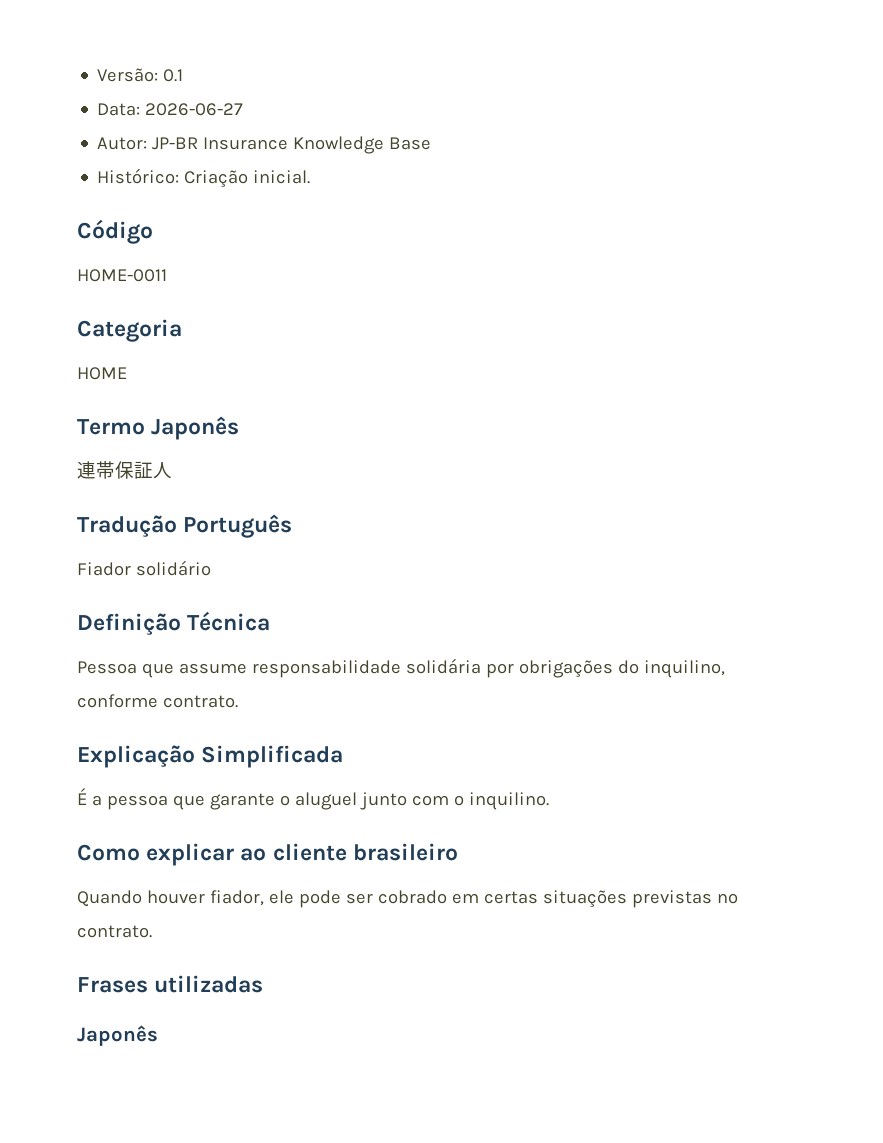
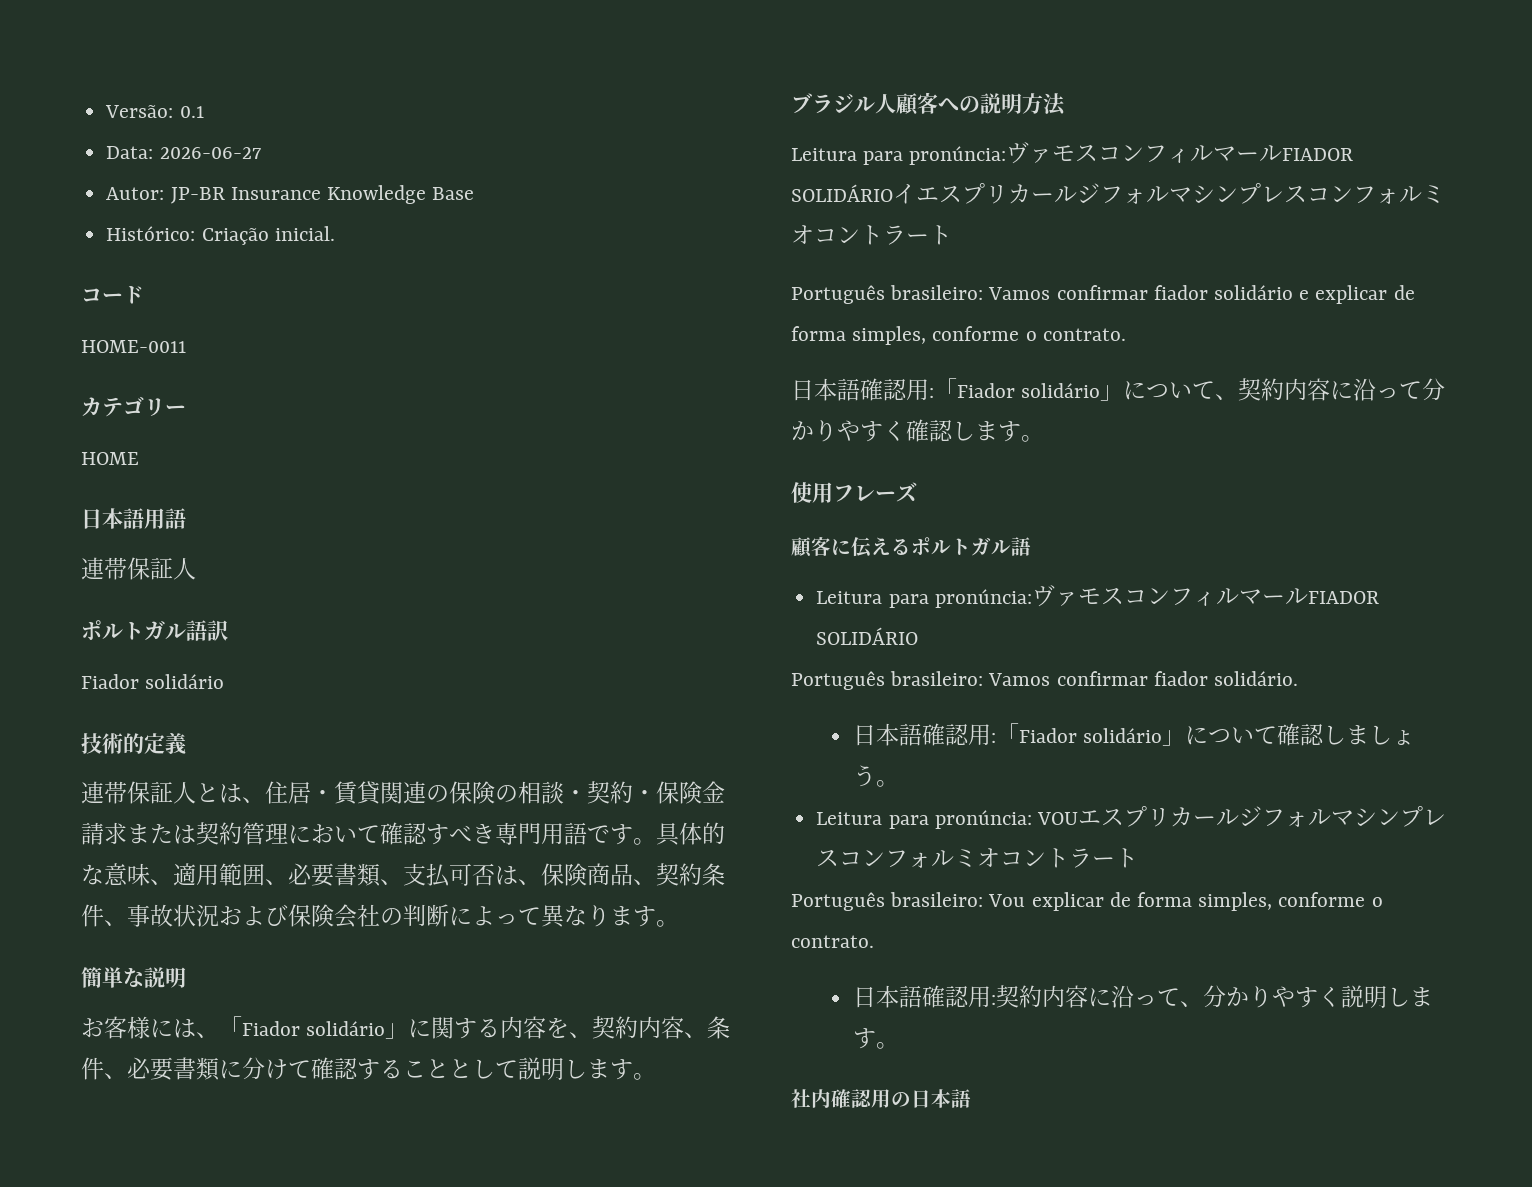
[77,219,153,244] Código -> [81,286,144,304] コード
[77,319,182,342] Categoria -> [81,396,186,417] カテゴリー
[77,416,240,440] Termo Japonês -> [81,508,186,529] 日本語用語
[77,514,293,538] Tradução Português -> [81,620,228,641] ポルトガル語訳
[77,611,271,636] [77,658,725,678] [77,694,238,708] [77,745,344,768] [77,788,549,810] [77,843,458,866] [77,890,738,908] [77,925,152,938] [77,975,264,993] [77,1025,158,1046] Definição Técnica // Pessoa que assume responsabilidade solidária por obrigações do inquilino, conforme contrato. // Explicação Simplificada // É a pessoa que garante o aluguel junto com o inquilino. // Como explicar ao cliente brasileiro // Quando houver fiador, ele pode ser cobrado em certas situações previstas no contrato. // Frases utilizadas // Japonês -> [81,732,186,754] [81,781,725,805] [81,822,725,846] [81,863,725,887] [81,904,679,928] [81,967,186,988] [81,1016,731,1039] [81,1057,656,1081] [791,92,1066,116] [791,142,1354,165] [791,183,1445,204] [791,225,952,245] [791,285,1415,304] [791,326,1126,345] [791,378,1446,401] [791,419,1044,442] [791,482,917,503] [791,537,1031,558] [816,585,1379,608] [816,627,919,645] [791,671,1299,690] [852,723,1416,746] [852,765,899,787] [816,806,1446,829] [816,848,1139,868] [791,892,1383,911] [791,935,874,948] [852,985,1433,1008] [852,1028,899,1049] [791,1089,971,1108] 技術的定義 // 連帯保証人とは、住居・賃貸関連の保険の相談・契約・保険金請求または契約管理において確認すべき専門用語です。具体的な意味、適用範囲、必要書類、支払可否は、保険商品、契約条件、事故状況および保険会社の判断によって異なります。 // 簡単な説明 // お客様には、「Fiador solidário」に関する内容を、契約内容、条件、必要書類に分けて確認することとして説明します。 // ブラジル人顧客への説明方法 // Leitura para pronúncia:ヴァモスコンフィルマールFIADOR SOLIDÁRIOイエスプリカールジフォルマシンプレスコンフォルミオコントラート // Português brasileiro: Vamos confirmar fiador solidário e explicar de forma simples, conforme o contrato. // 日本語確認用:「Fiador solidário」について、契約内容に沿って分かりやすく確認します。 // 使用フレーズ // 顧客に伝えるポルトガル語 // Leitura para pronúncia:ヴァモスコンフィルマールFIADOR SOLIDÁRIO // Português brasileiro: Vamos confirmar fiador solidário. // 日本語確認用:「Fiador solidário」について確認しましょう。 // Leitura para pronúncia: VOUエスプリカールジフォルマシンプレスコンフォルミオコントラート // Português brasileiro: Vou explicar de forma simples, conforme o contrato. // 日本語確認用:契約内容に沿って、分かりやすく説明します。 // 社内確認用の日本語

